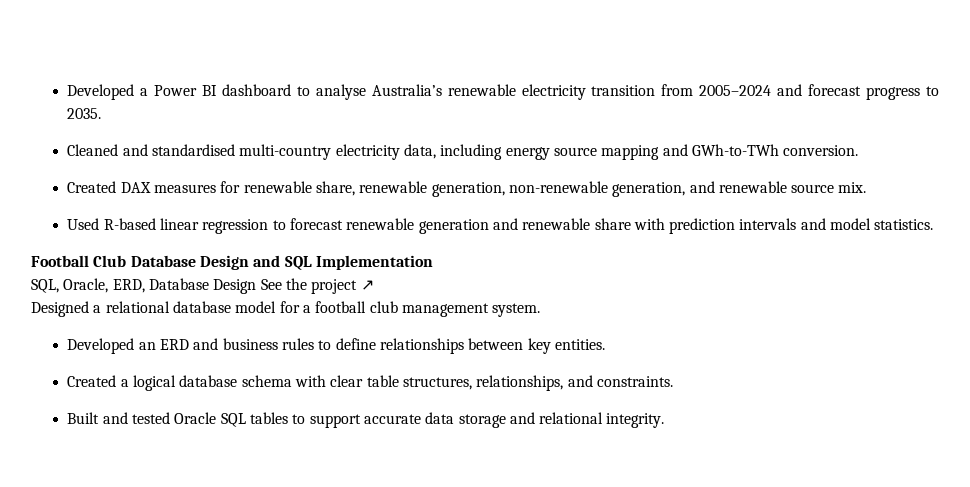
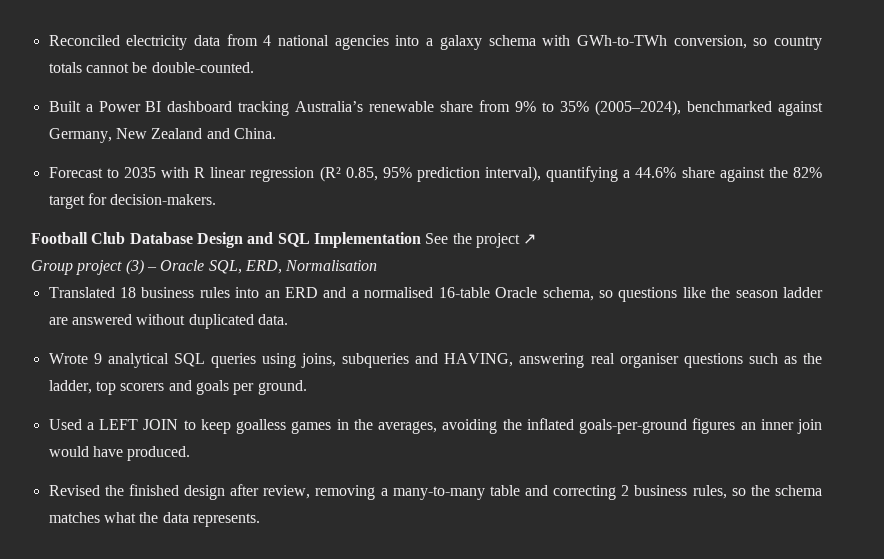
[67,84,939,100] [67,108,102,119] [67,144,859,160] [67,181,867,197] [67,218,934,234] Developed a Power BI dashboard to analyse Australia’s renewable electricity transition from 2005–2024 and forecast progress to 2035. // Cleaned and standardised multi-country electricity data, including energy source mapping and GWh-to-TWh conversion. // Created DAX measures for renewable share, renewable generation, non-renewable generation, and renewable source mix. // Used R-based linear regression to forecast renewable generation and renewable share with prediction intervals and model statistics. -> [48,34,823,50] [48,62,254,73] [48,100,823,116] [48,128,276,143] [48,166,822,182] [48,193,217,209] Reconciled electricity data from 4 national agencies into a galaxy schema with GWh-to-TWh conversion, so country totals cannot be double-counted. // Built a Power BI dashboard tracking Australia’s renewable share from 9% to 35% (2005–2024), benchmarked against Germany, New Zealand and China. // Forecast to 2035 with R linear regression (R² 0.85, 95% prediction interval), quantifying a 44.6% share against the 82% target for decision-makers.
[31,278,257,294] // SQL, Oracle, ERD, Database Design -> (421, 240) none
[31,301,541,317] [67,338,605,354] [67,375,673,391] [67,412,665,428] Designed a relational database model for a football club management system. // Developed an ERD and business rules to define relationships between key entities. // Created a logical database schema with clear table structures, relationships, and constraints. // Built and tested Oracle SQL tables to support accurate data storage and relational integrity. -> [31,259,378,275] [48,287,824,302] [48,314,288,329] [48,353,822,368] [48,380,307,395] [48,418,822,434] [48,446,191,461] [48,484,822,500] [48,512,260,527] Group project (3) – Oracle SQL, ERD, Normalisation // Translated 18 business rules into an ERD and a normalised 16-table Oracle schema, so questions like the season ladder are answered without duplicated data. // Wrote 9 analytical SQL queries using joins, subqueries and HAVING, answering real organiser questions such as the ladder, top scorers and goals per ground. // Used a LEFT JOIN to keep goalless games in the averages, avoiding the inflated goals-per-ground figures an inner join would have produced. // Revised the finished design after review, removing a many-to-many table and correcting 2 business rules, so the schema matches what the data represents.

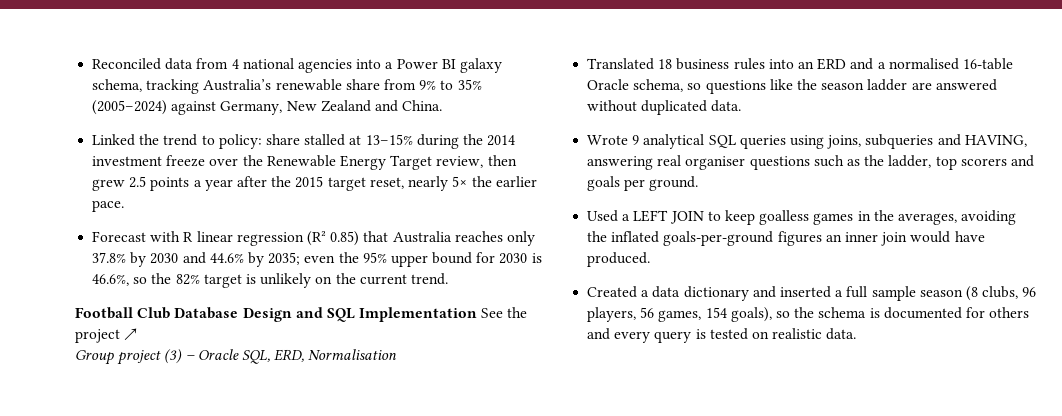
[126,35,188,50] electricity -> (162, 64) none
[439,35,823,50] [48,62,254,73] [48,101,233,112] galaxy schema with GWh-to-TWh conversion, so country totals cannot be double-counted. // Built a Power BI dashboard -> [396,58,502,73] [92,79,143,92] Power BI galaxy schema,
[595,100,773,116] (2005–2024), benchmarked -> [92,100,168,115] (2005–2024)
(276, 133) none -> [92,134,516,149] [92,155,517,170] [92,176,538,191] [92,200,125,212] // Linked the trend to policy: share stalled at 13–15% during the 2014 investment freeze over the Renewable Energy Target review, then grew 2.5 points a year after the 2015 target reset, nearly 5× the earlier pace.
[106,167,156,178] to 2035 -> (147, 236) none
[345,166,822,182] [48,193,217,209] 0.85, 95% prediction interval), quantifying a 44.6% share against the 82% target for decision-makers. -> [330,231,535,246] [92,252,542,267] [92,273,448,288] 0.85) that Australia reaches only 37.8% by 2030 and 44.6% by 2035; even the 95% upper bound for 2030 is 46.6%, so the 82% target is unlikely on the current trend.
[48,484,822,500] [48,512,260,527] Revised the finished design after review, removing a many-to-many table and correcting 2 business rules, so the schema matches what the data represents. -> [587,286,1037,301] [587,307,1030,322] [587,328,857,343] Created a data dictionary and inserted a full sample season (8 clubs, 96 players, 56 games, 154 goals), so the schema is documented for others and every query is tested on realistic data.

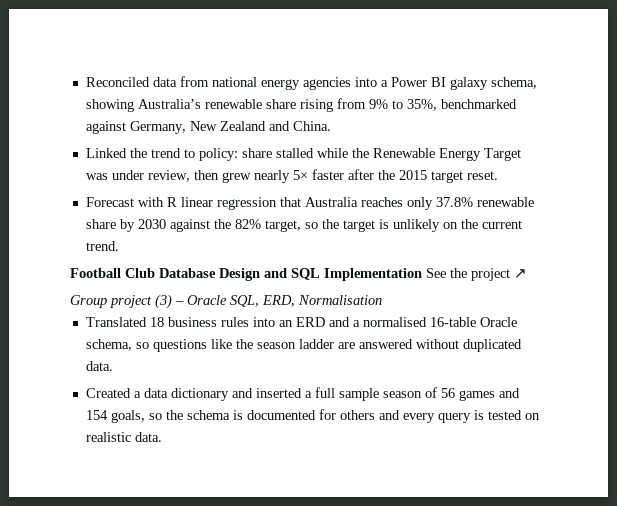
[231,58,294,69] 4 national -> [211,77,300,90] national energy
[146,79,200,94] tracking -> [85,99,134,112] showing
(380, 84) none -> [299,99,333,112] rising
[457,79,482,90] [92,100,168,115] 35% (2005–2024) -> [406,99,517,111] 35%, benchmarked
[349,134,516,149] [92,155,239,167] at 13–15% during the 2014 investment freeze over -> [316,148,348,158] while
(433, 162) none -> [85,170,144,180] was under
[129,176,538,191] [92,200,125,212] 2.5 points a year after the 2015 target reset, nearly 5× the earlier pace. -> [253,169,498,183] nearly 5× faster after the 2015 target reset.
[306,231,360,246] (R² 0.85) -> (277, 203) none
[130,252,542,267] [92,273,200,286] by 2030 and 44.6% by 2035; even the 95% upper bound for 2030 is 46.6%, so the 82% -> [476,197,534,207] [85,219,339,232] renewable share by 2030 against the 82% target, so the
[587,134,1027,149] [587,155,1034,170] [587,176,699,191] [587,210,1017,225] [587,231,985,246] [587,252,651,267] // Wrote 9 analytical SQL queries using joins, subqueries and HAVING, answering real organiser questions such as the ladder, top scorers and goals per ground. // Used a LEFT JOIN to keep goalless games in the averages, avoiding the inflated goals-per-ground figures an inner join would have produced. -> (113, 366) none
[965,286,1037,301] [587,307,772,322] (8 clubs, 96 players, 56 games, 154 goals), -> [424,387,520,401] [85,410,145,423] of 56 games and 154 goals,

